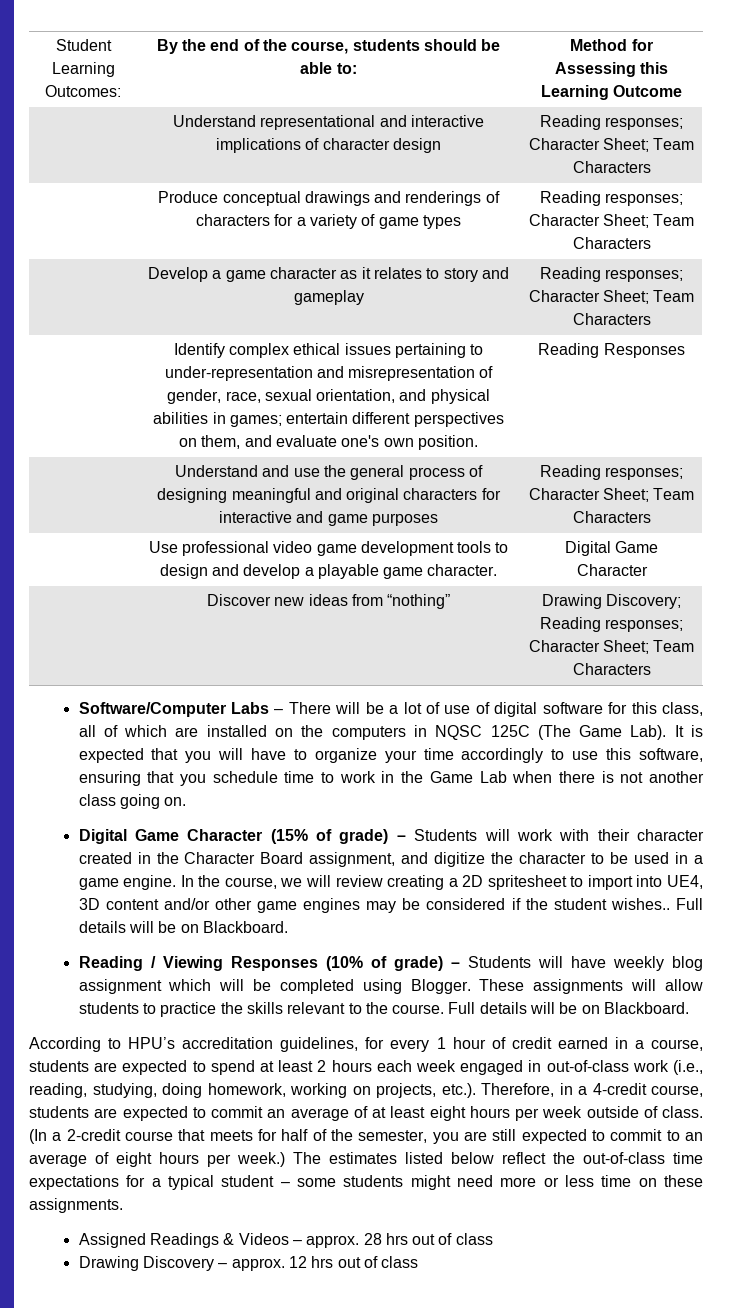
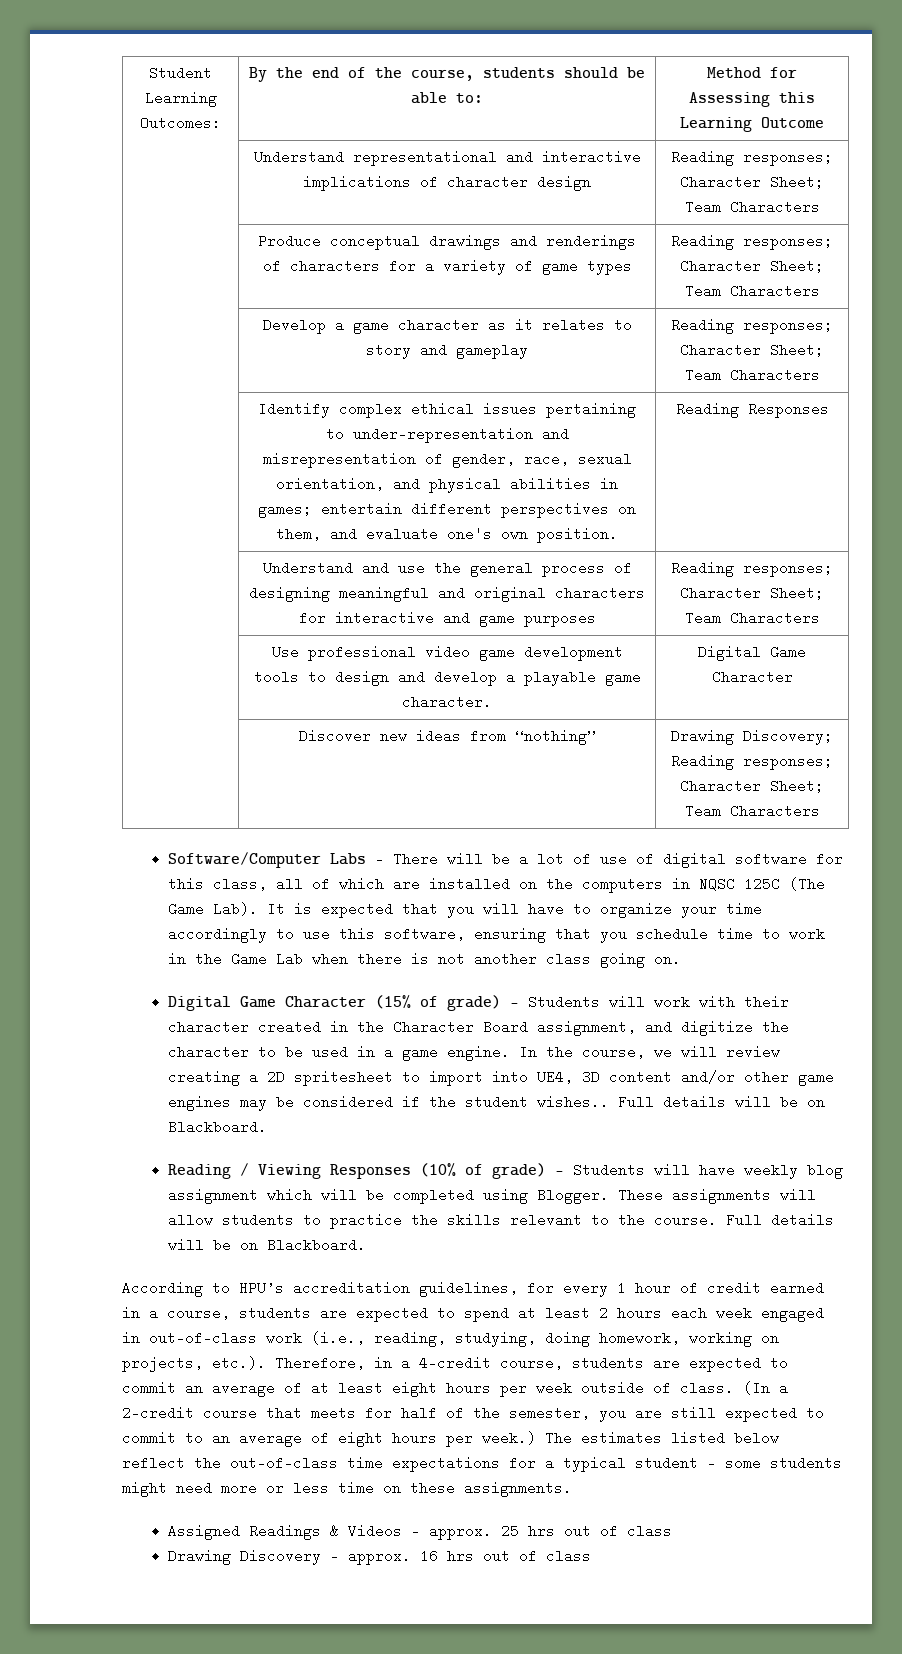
[363,1233,382,1245] 28 -> [501,1524,520,1538] 25
[288,1256,307,1268] 12 -> [420,1549,439,1563] 16

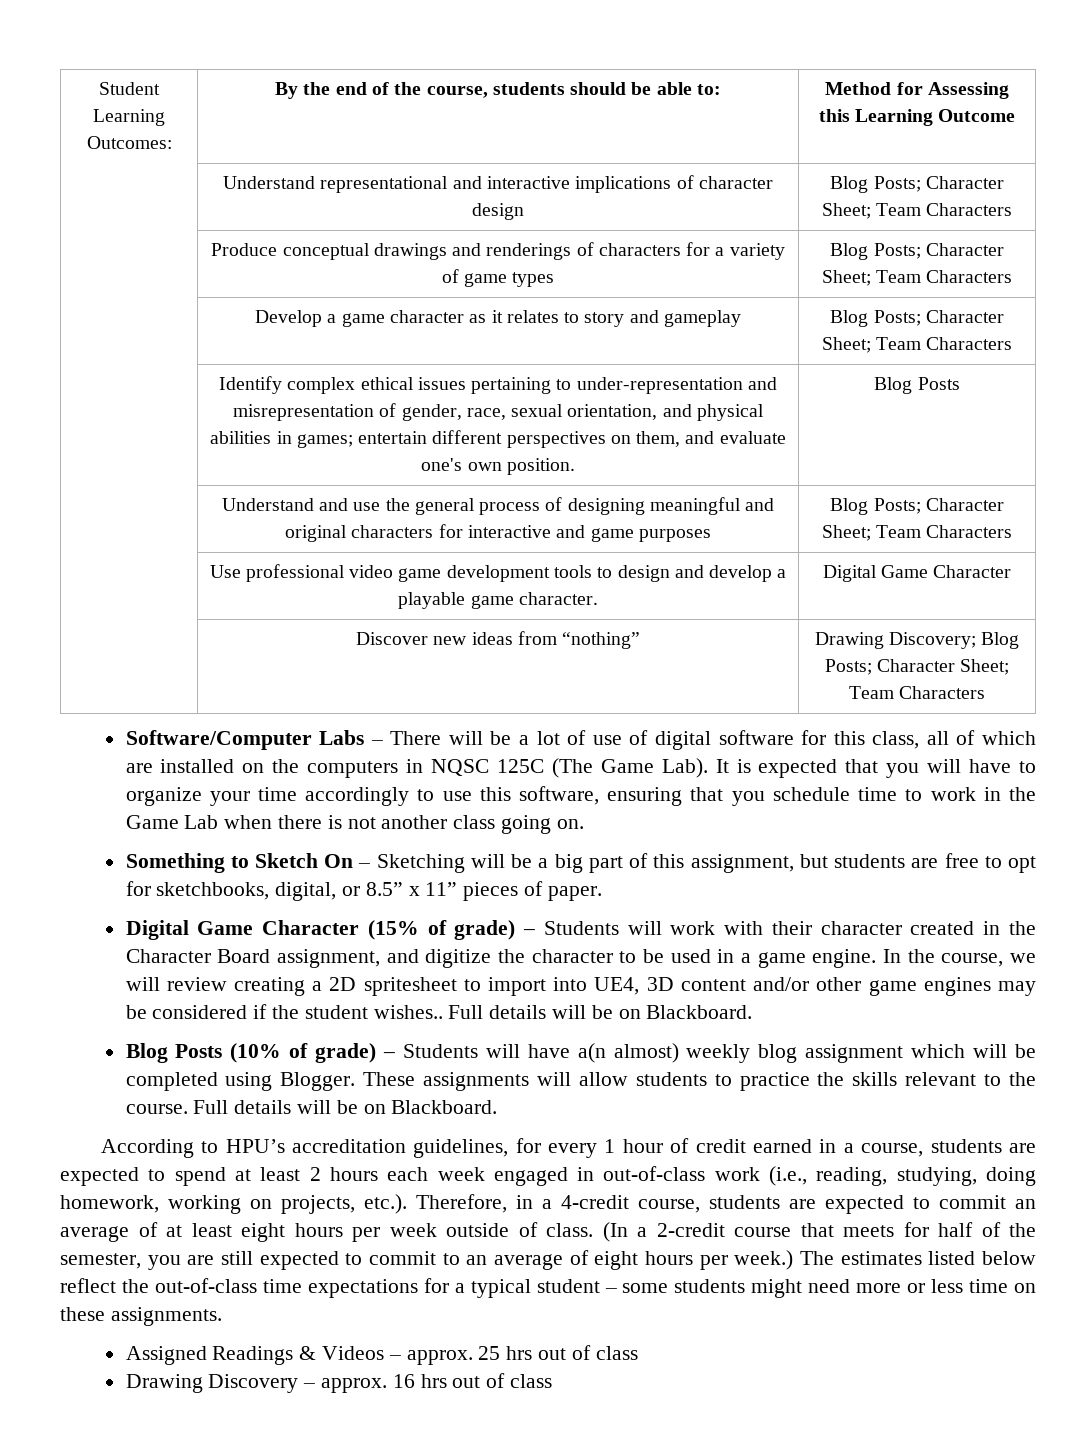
[671,150,833,166] Reading responses; -> [830,176,921,193] Blog Posts;
[671,234,833,250] Reading responses; -> [830,243,921,260] Blog Posts;
[671,318,833,334] Reading responses; -> [830,310,921,327] Blog Posts;
[675,402,829,418] Reading Responses -> [874,377,960,394] Blog Posts
[671,561,833,577] Reading responses; -> [830,498,921,515] Blog Posts;
[671,754,833,770] Reading responses; -> [981,632,1020,649] [824,659,872,675] Blog Posts;
(682, 959) none -> [125,853,1037,873] [125,881,602,901] // Something to Sketch On – Sketching will be a big part of this assignment, but students are free to opt for sketchbooks, digital, or 8.5” x 11” pieces of paper.
[168,1163,412,1179] Reading / Viewing Responses -> [125,1043,223,1063] Blog Posts
(736, 1170) none -> [577,1043,679,1063] a(n almost)

